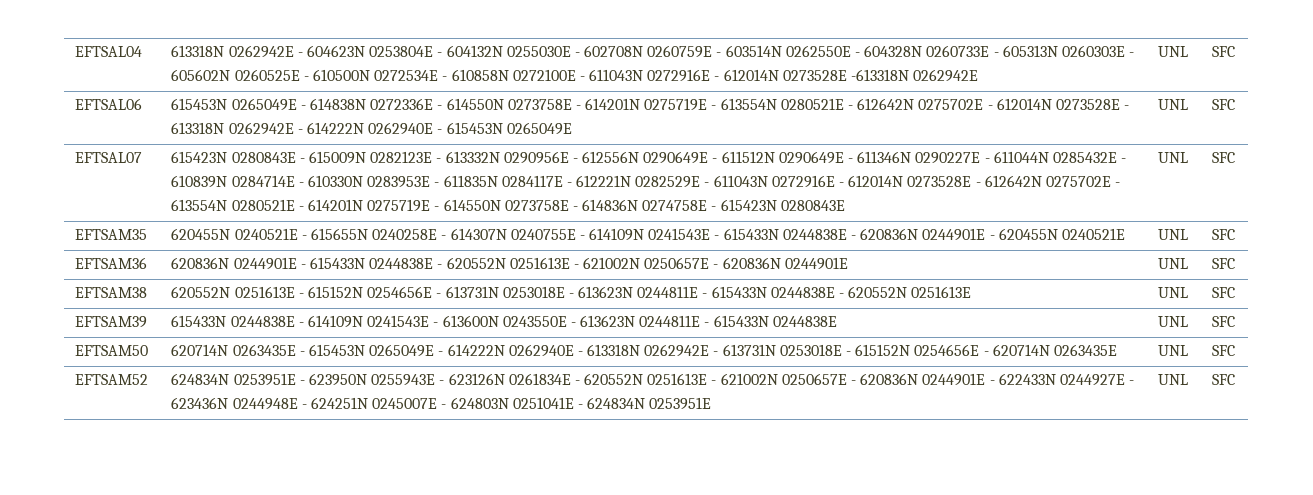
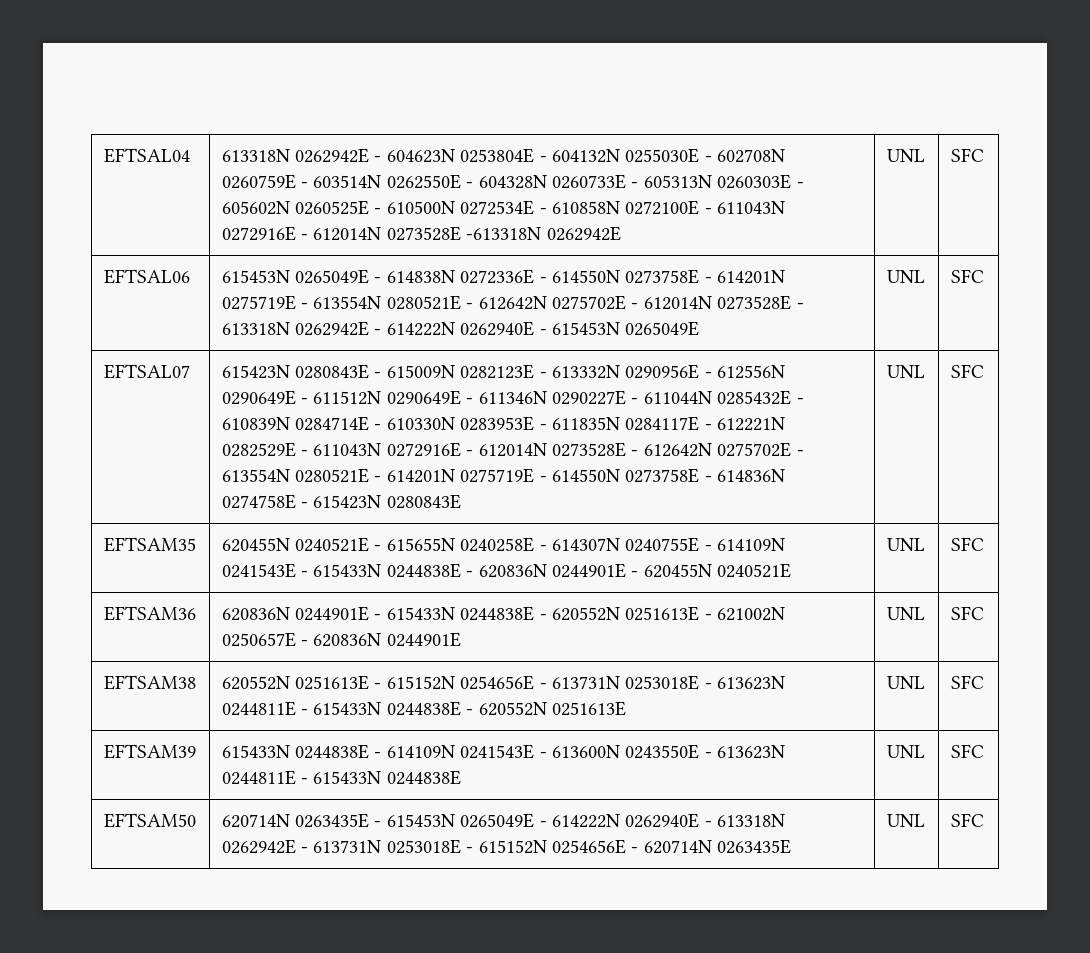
[75,374,149,385] [171,373,1135,386] [171,397,712,410] [1158,374,1189,385] [1212,374,1236,385] // EFTSAM52 | 624834N 0253951E - 623950N 0255943E - 623126N 0261834E - 620552N 0251613E - 621002N 0250657E - 620836N 0244901E - 622433N 0244927E - 623436N 0244948E - 624251N 0245007E - 624803N 0251041E - 624834N 0253951E | UNL | SFC -> (984, 820) none

